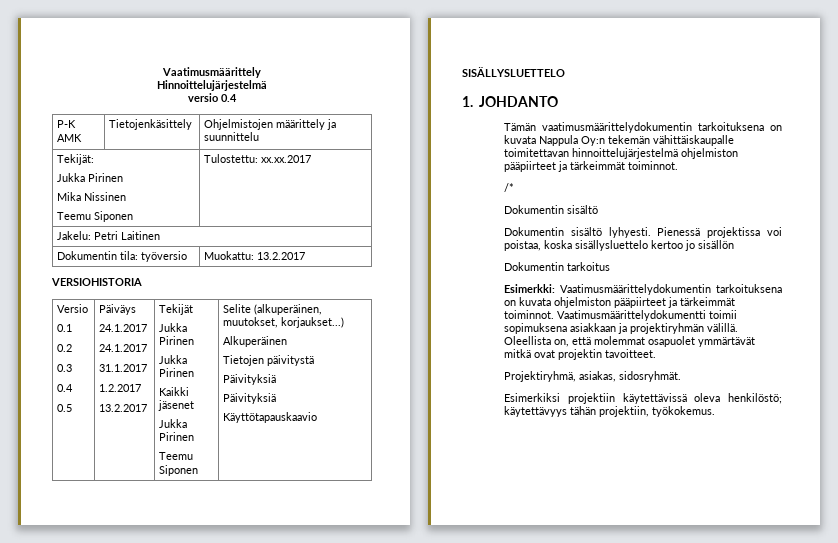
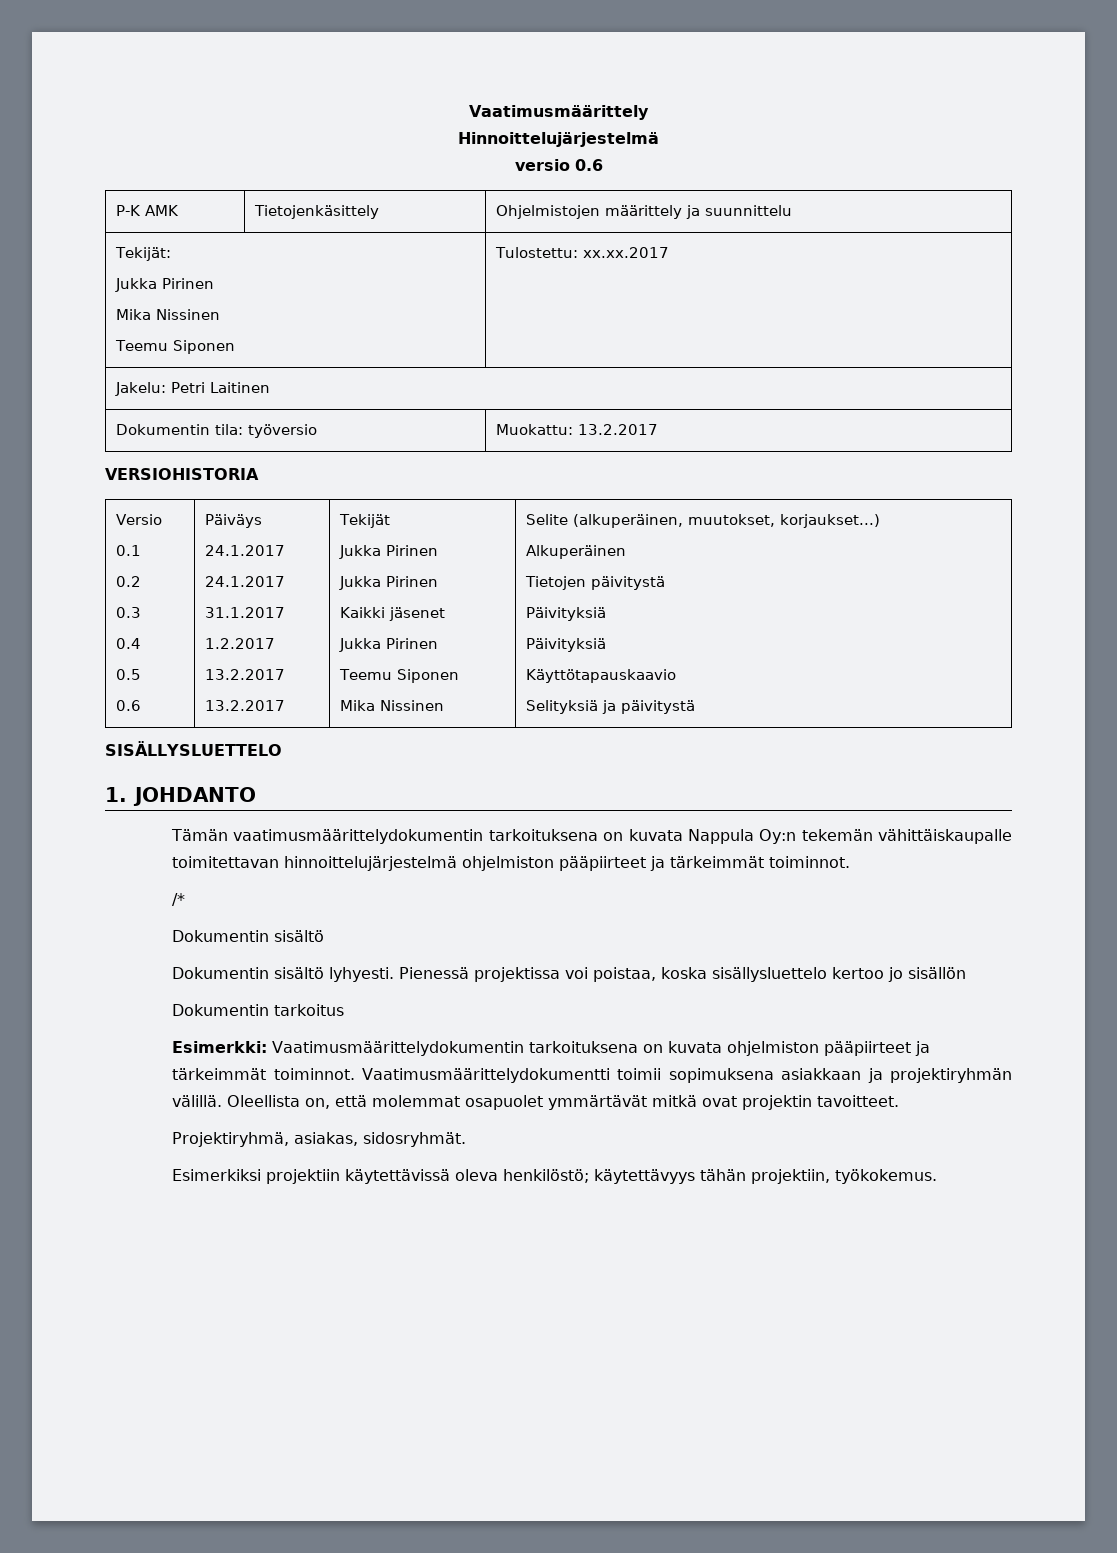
[221,94,237,102] 0.4 -> [574,159,603,171] 0.6
(73, 408) none -> [115,700,141,711] // 0.6
(148, 408) none -> [204,700,285,711] // 13.2.2017
(199, 470) none -> [339,700,444,711] // Mika Nissinen
(318, 417) none -> [525,700,695,714] // Selityksiä ja päivitystä

